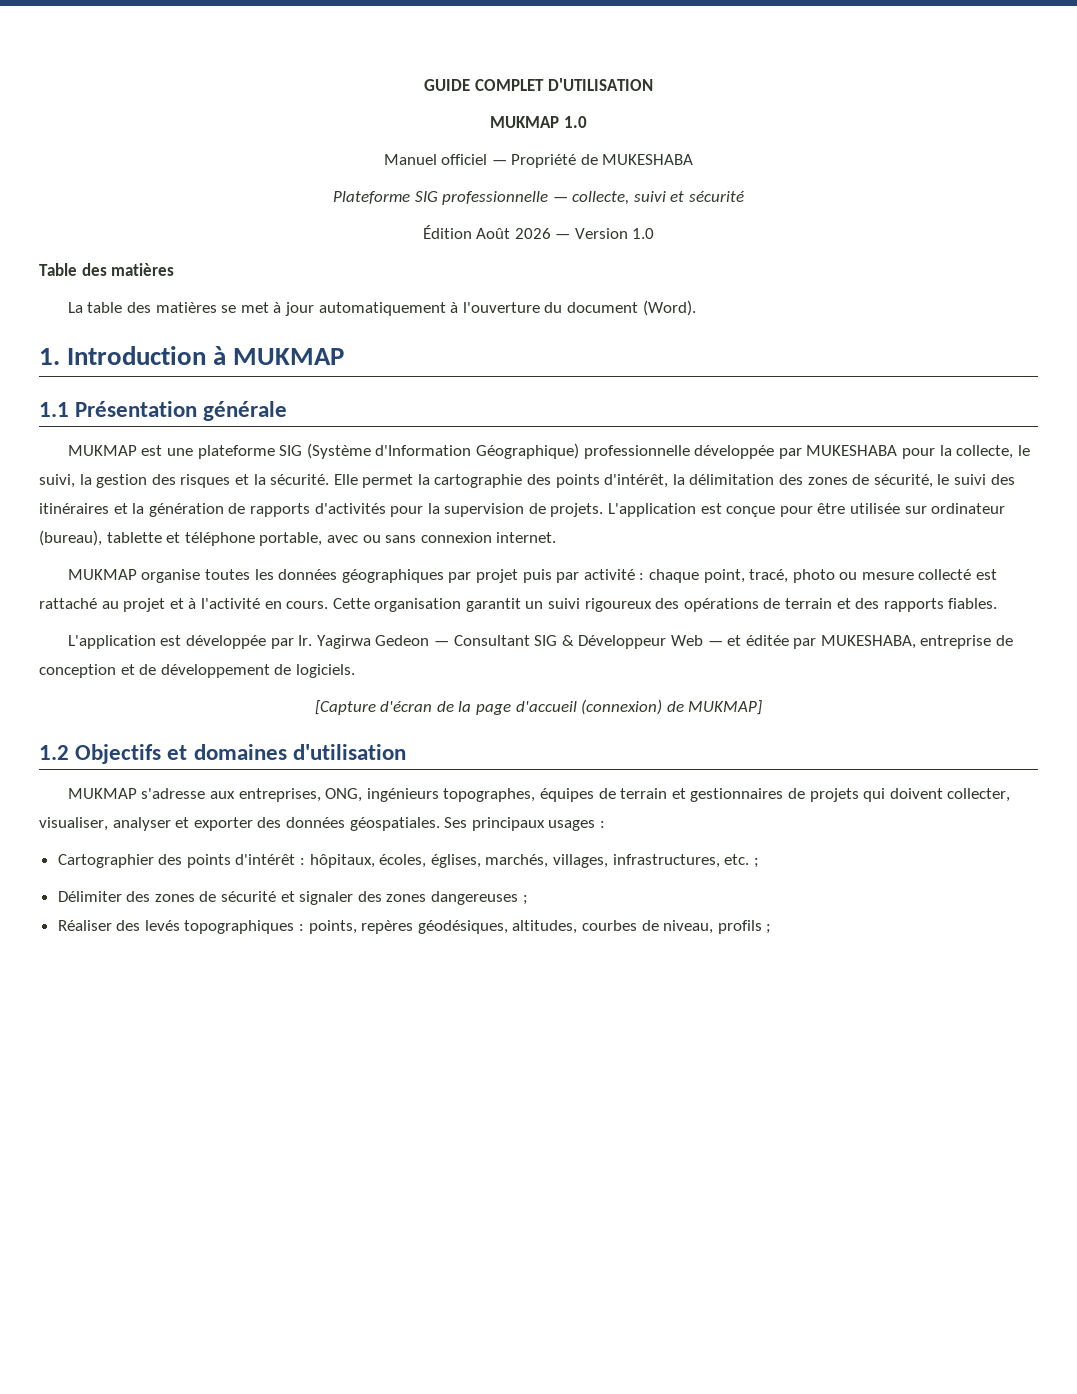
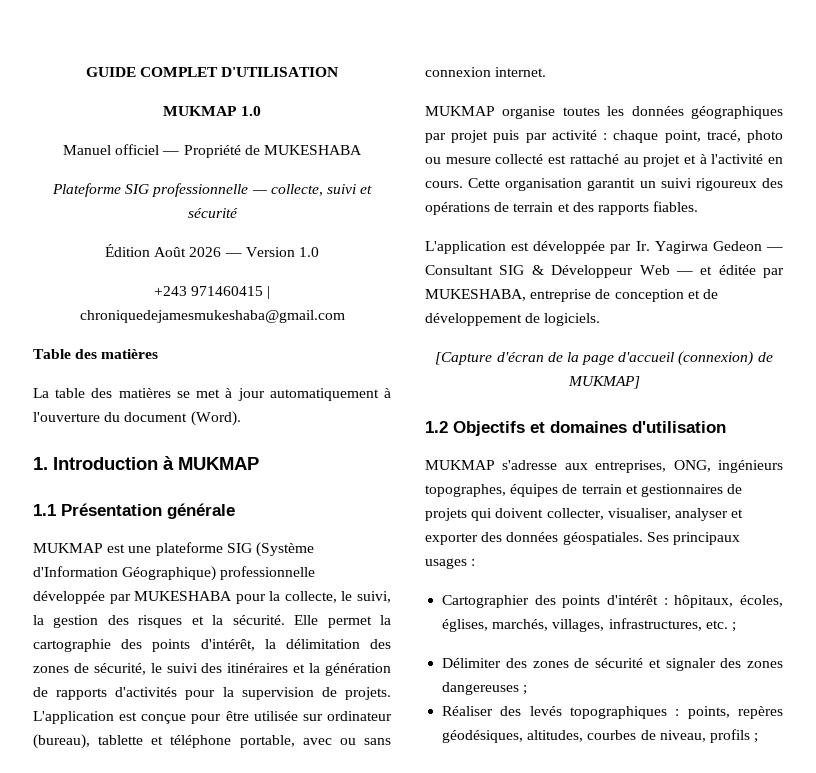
(655, 233) none -> [153,286,271,299] [79,310,345,323] // +243 971460415 | chroniquedejamesmukeshaba@gmail.com

